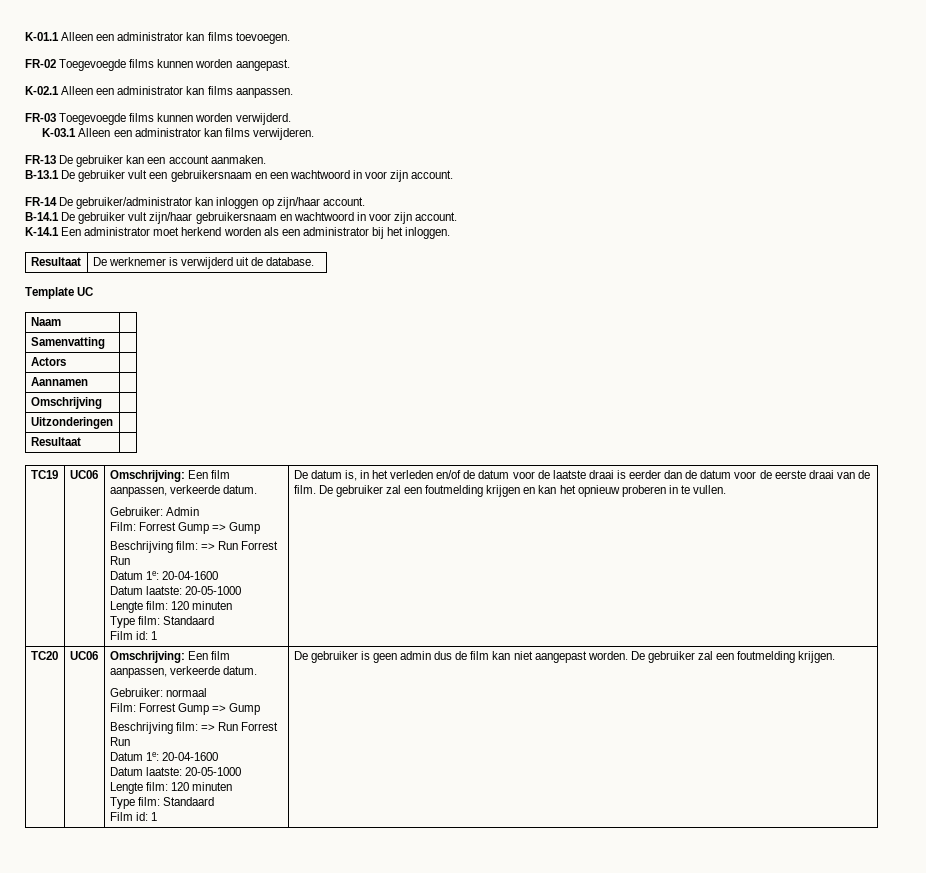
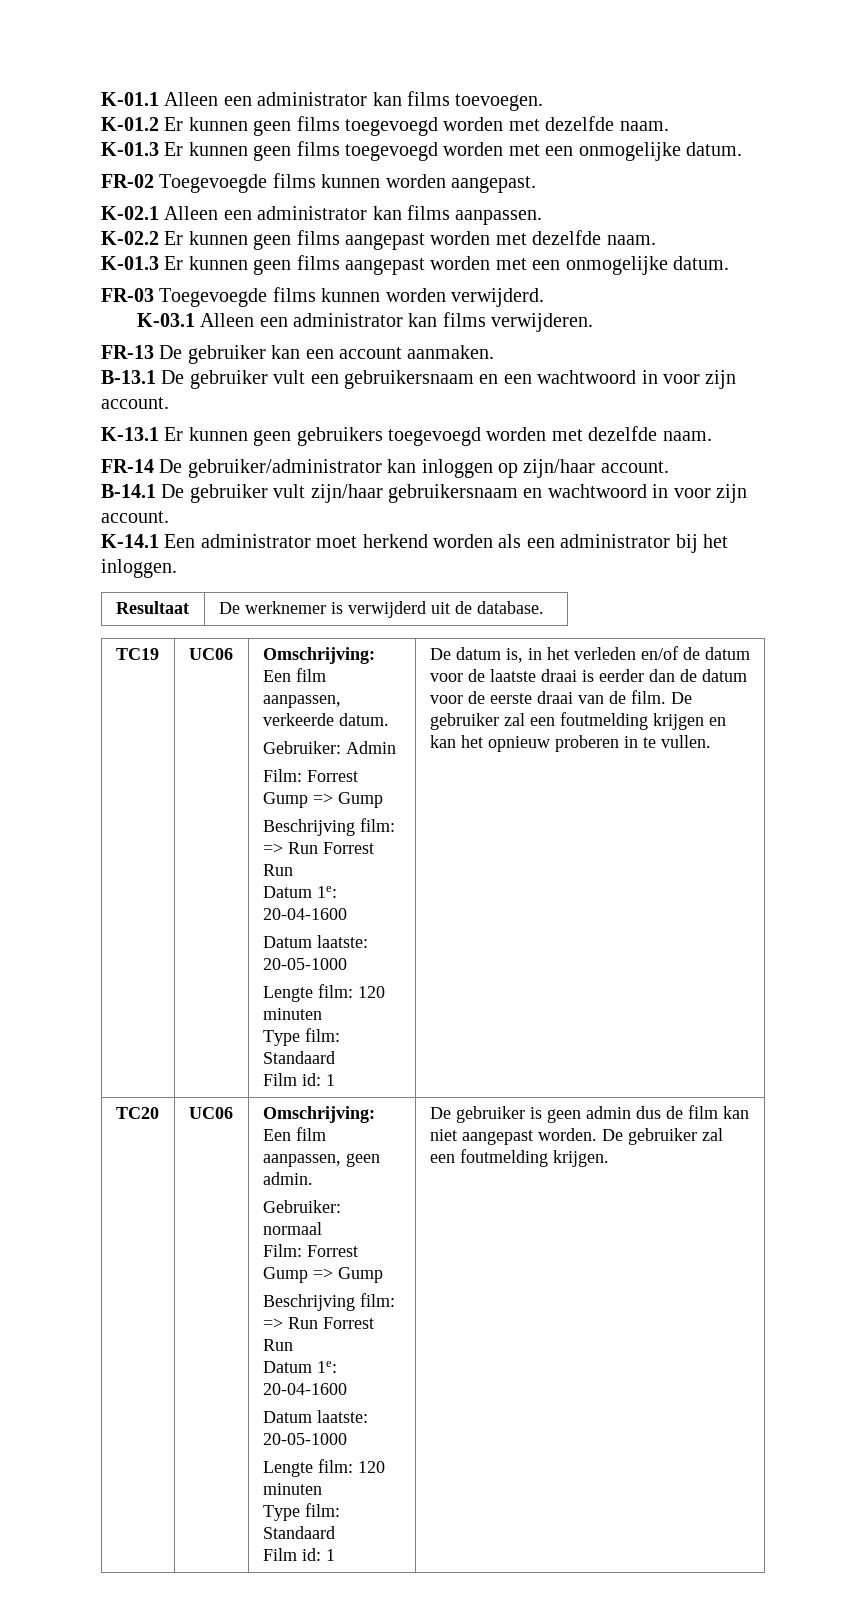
(290, 38) none -> [101,116,669,136] [101,141,742,161] // K-01.2 Er kunnen geen films toegevoegd worden met dezelfde naam. // K-01.3 Er kunnen geen films toegevoegd worden met een onmogelijke datum.
(293, 93) none -> [101,230,656,250] [101,255,729,275] // K-02.2 Er kunnen geen films aangepast worden met dezelfde naam. // K-01.3 Er kunnen geen films aangepast worden met een onmogelijke datum.
(454, 174) none -> [101,426,712,446] // K-13.1 Er kunnen geen gebruikers toegevoegd worden met dezelfde naam.
[25,287,94,299] [30,317,61,326] [30,337,105,349] [30,357,66,366] [30,377,88,386] [30,397,102,409] [30,417,113,429] [30,437,81,446] // Template UC // Naam | // Samenvatting | // Actors | // Aannamen | // Omschrijving | // Uitzonderingen | // Resultaat | -> (544, 607) none
[169,666,257,675] verkeerde datum. -> [345,1153,380,1167] [262,1172,313,1185] geen admin.

